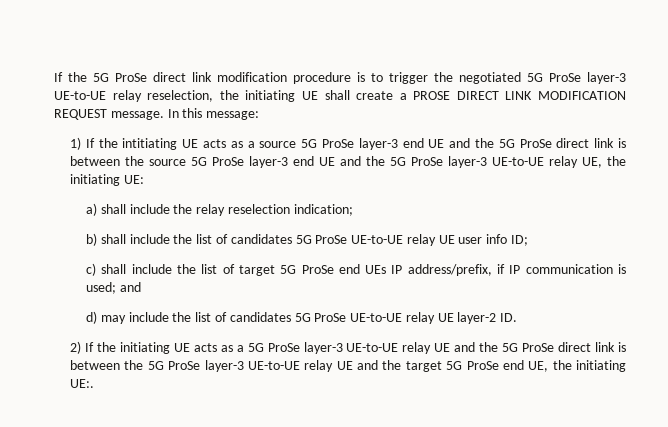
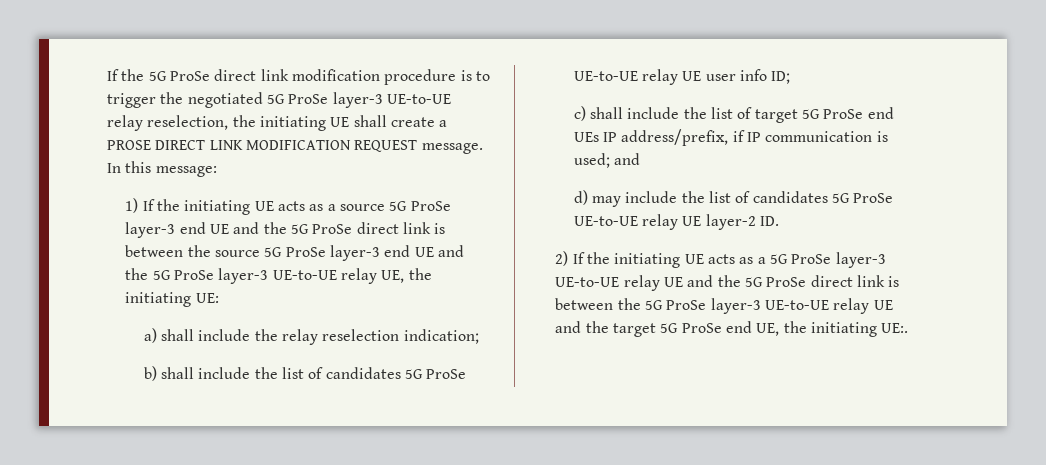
[122,138,178,150] intitiating -> [184,200,251,215] initiating

